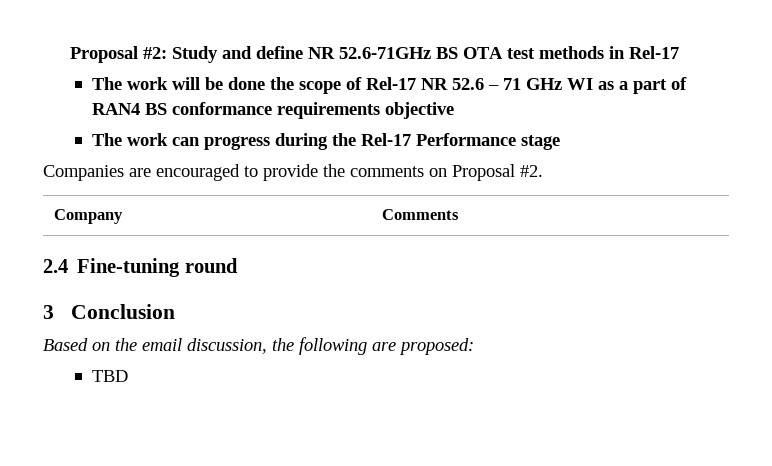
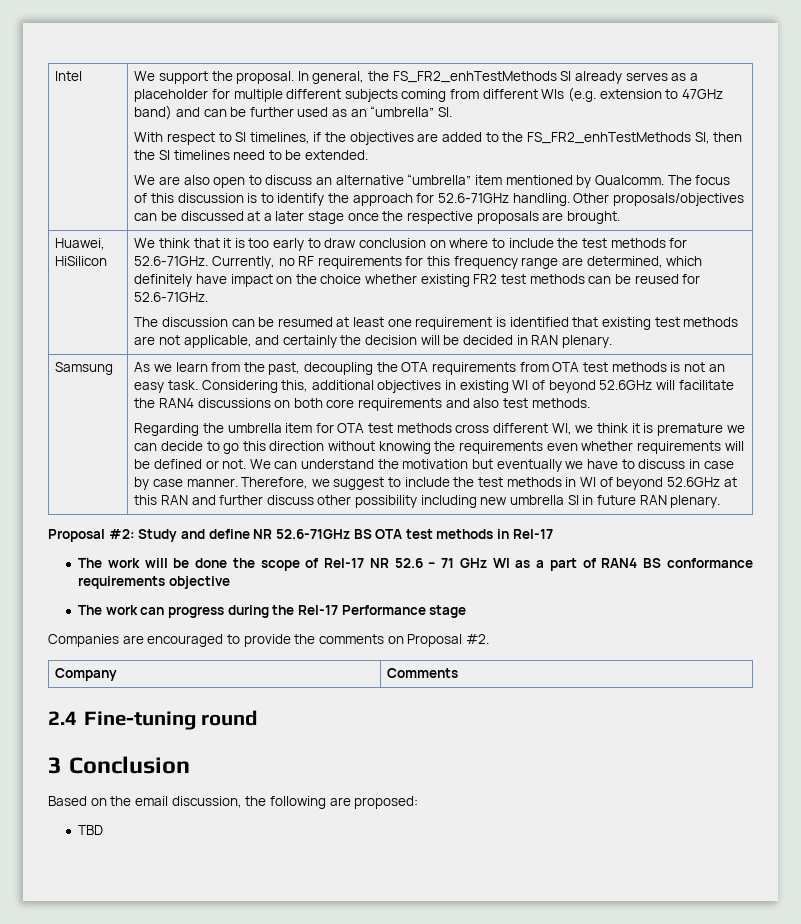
(69, 54) none -> [55,71,83,81] [134,71,698,84] [134,87,723,102] [134,105,453,120] [134,132,743,145] [134,150,369,160] [134,174,731,188] [134,193,744,206] [134,211,620,224] [55,238,106,250] [55,256,108,266] [134,238,688,251] [134,256,703,269] [134,274,701,287] [134,292,209,302] [134,317,739,330] [134,335,612,348] [55,362,114,375] [134,362,725,375] [134,380,734,393] [134,398,590,411] [134,423,745,436] [134,441,744,454] [134,459,734,472] [134,477,737,490] [134,495,721,508] Intel | We support the proposal. In general, the FS_FR2_enhTestMethods SI already serves as a placeholder for multiple different subjects coming from different WIs (e.g. extension to 47GHz band) and can be further used as an “umbrella” SI. // With respect to SI timelines, if the objectives are added to the FS_FR2_enhTestMethods SI, then the SI timelines need to be extended. // We are also open to discuss an alternative “umbrella” item mentioned by Qualcomm. The focus of this discussion is to identify the approach for 52.6-71GHz handling. Other proposals/objectives can be discussed at a later stage once the respective proposals are brought. // Huawei, HiSilicon | We think that it is too early to draw conclusion on where to include the test methods for 52.6-71GHz. Currently, no RF requirements for this frequency range are determined, which definitely have impact on the choice whether existing FR2 test methods can be reused for 52.6-71GHz. // The discussion can be resumed at least one requirement is identified that existing test methods are not applicable, and certainly the decision will be decided in RAN plenary. // Samsung | As we learn from the past, decoupling the OTA requirements from OTA test methods is not an easy task. Considering this, additional objectives in existing WI of beyond 52.6GHz will facilitate the RAN4 discussions on both core requirements and also test methods. // Regarding the umbrella item for OTA test methods cross different WI, we think it is premature we can decide to go this direction without knowing the requirements even whether requirements will be defined or not. We can understand the motivation but eventually we have to discuss in case by case manner. Therefore, we suggest to include the test methods in WI of beyond 52.6GHz at this RAN and further discuss other possibility including new umbrella SI in future RAN plenary. //

